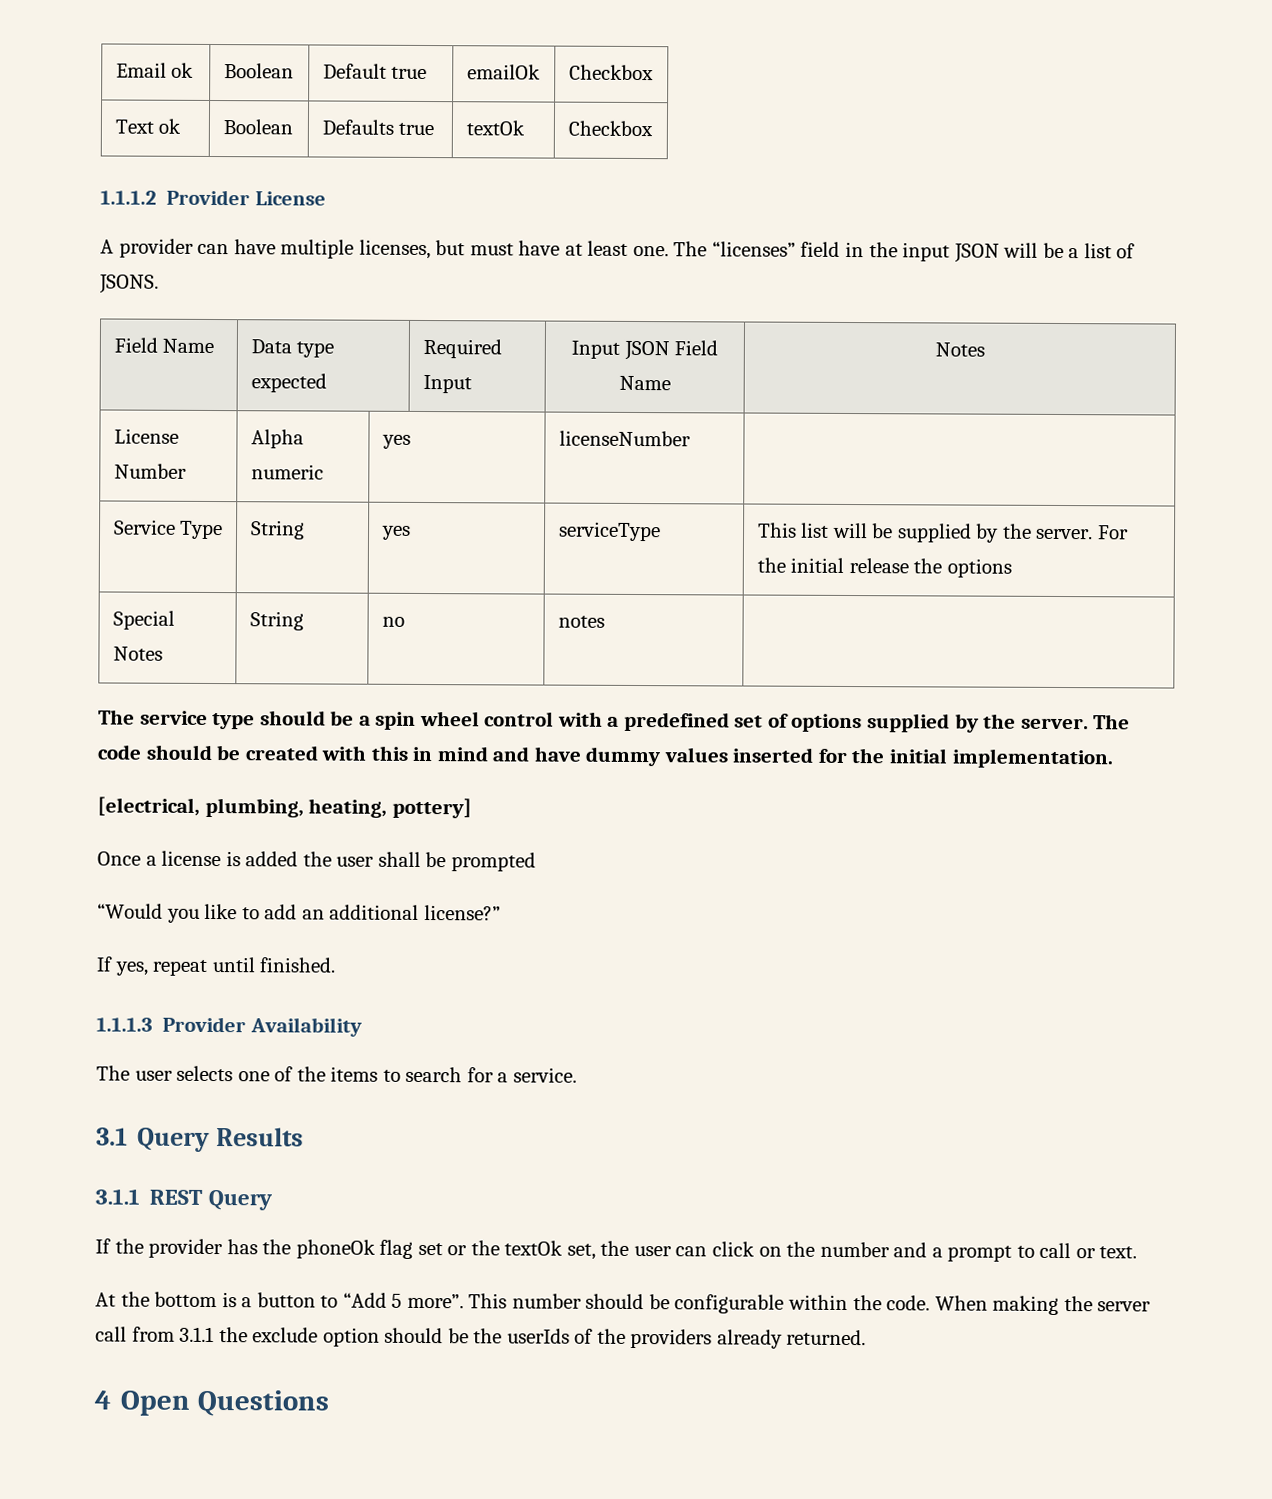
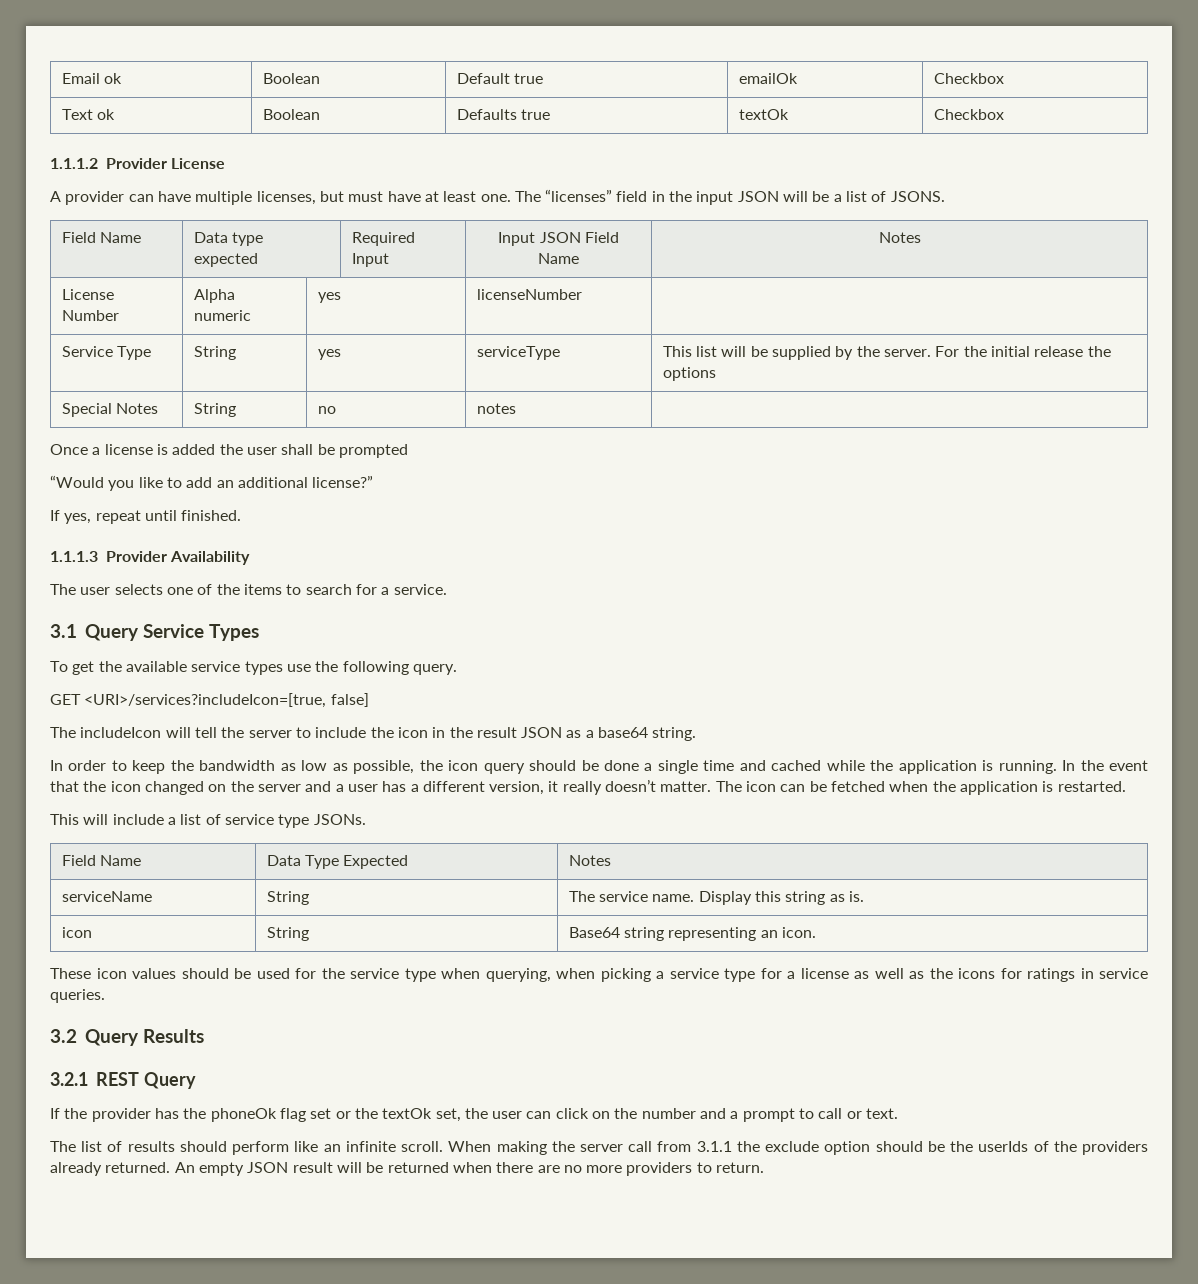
[98,709,1131,733] [97,744,1114,769] [97,796,472,819] // The service type should be a spin wheel control with a predefined set of options supplied by the server. The code should be created with this in mind and have dummy values inserted for the initial implementation. // [electrical, plumbing, heating, pottery] -> (516, 408) none
(211, 1139) none -> [143,624,259,641] [50,661,457,675] [50,693,369,708] [50,727,697,741] [50,760,1148,774] [50,779,1126,795] [50,814,366,828] [61,855,142,866] [266,855,409,869] [568,855,611,866] [61,891,152,902] [266,891,309,905] [568,891,865,905] [61,927,92,938] [266,927,309,941] [568,927,817,941] [50,968,1148,982] [50,989,105,1003] [50,1029,139,1046] Service Types // To get the available service types use the following query. // GET <URI>/services?includeIcon=[true, false] // The includeIcon will tell the server to include the icon in the result JSON as a base64 string. // In order to keep the bandwidth as low as possible, the icon query should be done a single time and cached while the application is running. In the event that the icon changed on the server and a user has a different version, it really doesn’t matter. The icon can be fetched when the application is restarted. // This will include a list of service type JSONs. // Field Name | Data Type Expected | Notes // serviceName | String | The service name. Display this string as is. // icon | String | Base64 string representing an icon. // These icon values should be used for the service type when querying, when picking a service type for a license as well as the icons for ratings in service queries. // 3.2 Query
[95,1188,140,1205] 3.1.1 -> [50,1072,88,1086] 3.2.1
[95,1291,931,1314] At the bottom is a button to “Add 5 more”. This number should be configurable within the code. -> [50,1141,444,1155] The list of results should perform like an infinite scroll.
[94,1389,330,1417] // 4 Open Questions -> [174,1162,765,1176] An empty JSON result will be returned when there are no more providers to return.

